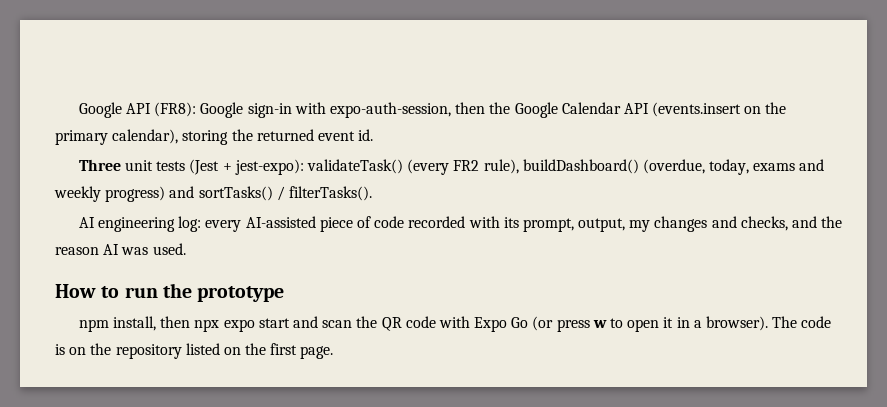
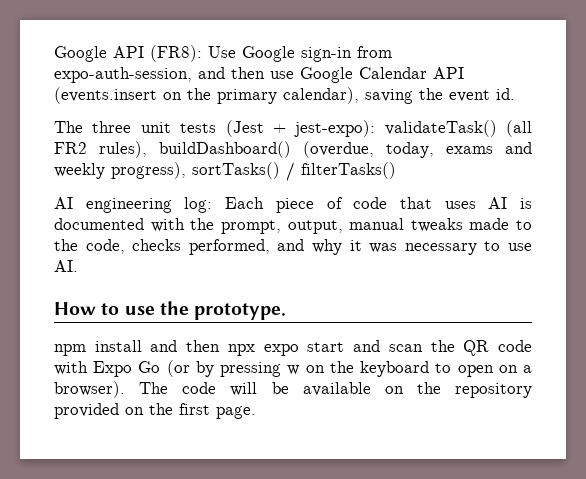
(197, 109) none -> [208,46,236,58] Use
[294,102,511,118] with expo-auth-session, then the -> [357,46,392,58] [54,67,294,83] from expo-auth-session, and then use
[182,129,314,145] storing the returned -> [365,88,443,104] saving the
[78,159,121,171] Three -> [54,121,132,133] The three
[407,159,519,175] (every FR2 rule), -> [506,120,532,137] [54,141,147,158] (all FR2 rules),
[105,186,195,202] progress) and -> [111,162,186,179] progress),
[288,186,372,201] filterTasks(). -> [301,162,396,179] filterTasks()
[205,216,316,232] every AI-assisted -> [225,197,265,209] Each
[408,216,843,232] [55,243,186,255] recorded with its prompt, output, my changes and checks, and the reason AI was used. -> [399,197,532,209] [54,218,532,234] [54,239,533,255] [54,260,78,272] that uses AI is documented with the prompt, output, manual tweaks made to the code, checks performed, and why it was necessary to use AI.
[124,283,285,302] run the prototype -> [124,301,287,320] use the prototype.
[113,316,157,331] install, -> [94,340,178,352] install and
[556,317,690,332] press w to open it in -> [195,361,518,377] by pressing w on the keyboard to open on
[55,344,65,355] is -> [230,382,371,396] will be available
[185,343,220,355] listed -> [54,403,119,419] provided

